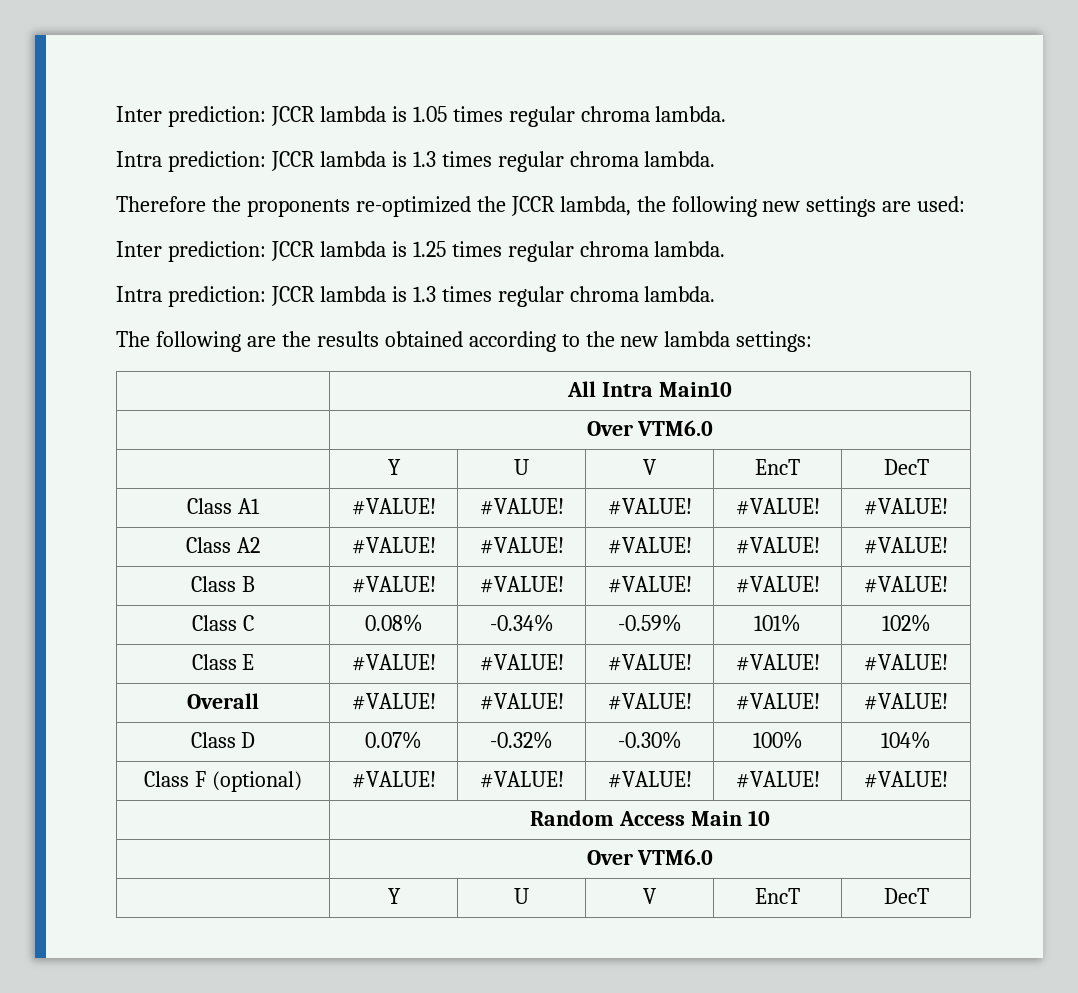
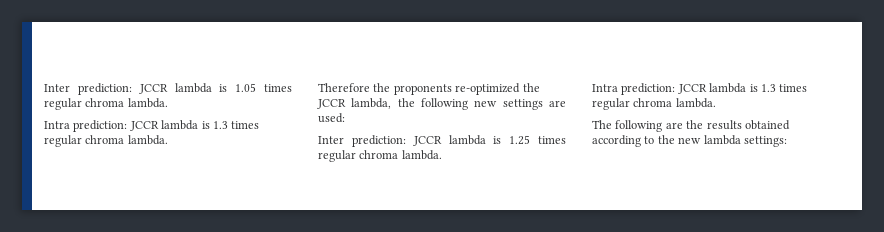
[567,381,732,397] [586,420,714,436] [387,459,401,475] [514,459,529,475] [643,459,657,475] [755,459,800,475] [883,459,929,475] [187,498,260,514] [351,498,436,515] [479,498,564,515] [607,498,692,515] [735,498,820,515] [864,498,948,515] [186,537,260,553] [351,537,436,554] [479,537,564,554] [607,537,692,554] [735,537,820,554] [864,537,948,554] [191,576,255,592] [351,576,436,593] [479,576,564,593] [607,576,692,593] [735,576,820,593] [864,576,948,593] [192,615,254,631] [364,614,423,632] [489,614,554,632] [617,614,682,632] [754,614,801,632] [881,614,931,632] [191,654,255,670] [351,654,436,671] [479,654,564,671] [607,654,692,671] [735,654,820,671] [864,654,948,671] [187,693,259,709] [351,693,436,710] [479,693,564,710] [607,693,692,710] [735,693,820,710] [864,693,948,710] [190,732,256,748] [365,731,422,749] [490,731,553,749] [617,731,682,749] [752,731,803,749] [881,731,931,749] [144,771,302,792] [351,771,436,788] [479,771,564,788] [607,771,692,788] [735,771,820,788] [864,771,948,788] [530,810,770,826] [586,849,714,865] [387,888,401,904] [514,888,529,904] [643,888,657,904] [755,888,800,904] [883,888,929,904] // | All Intra Main10 // | Over VTM6.0 // | Y | U | V | EncT | DecT // Class A1 | #VALUE! | #VALUE! | #VALUE! | #VALUE! | #VALUE! // Class A2 | #VALUE! | #VALUE! | #VALUE! | #VALUE! | #VALUE! // Class B | #VALUE! | #VALUE! | #VALUE! | #VALUE! | #VALUE! // Class C | 0.08% | -0.34% | -0.59% | 101% | 102% // Class E | #VALUE! | #VALUE! | #VALUE! | #VALUE! | #VALUE! // Overall | #VALUE! | #VALUE! | #VALUE! | #VALUE! | #VALUE! // Class D | 0.07% | -0.32% | -0.30% | 100% | 104% // Class F (optional) | #VALUE! | #VALUE! | #VALUE! | #VALUE! | #VALUE! // | Random Access Main 10 // | Over VTM6.0 // | Y | U | V | EncT | DecT -> (787, 141) none

